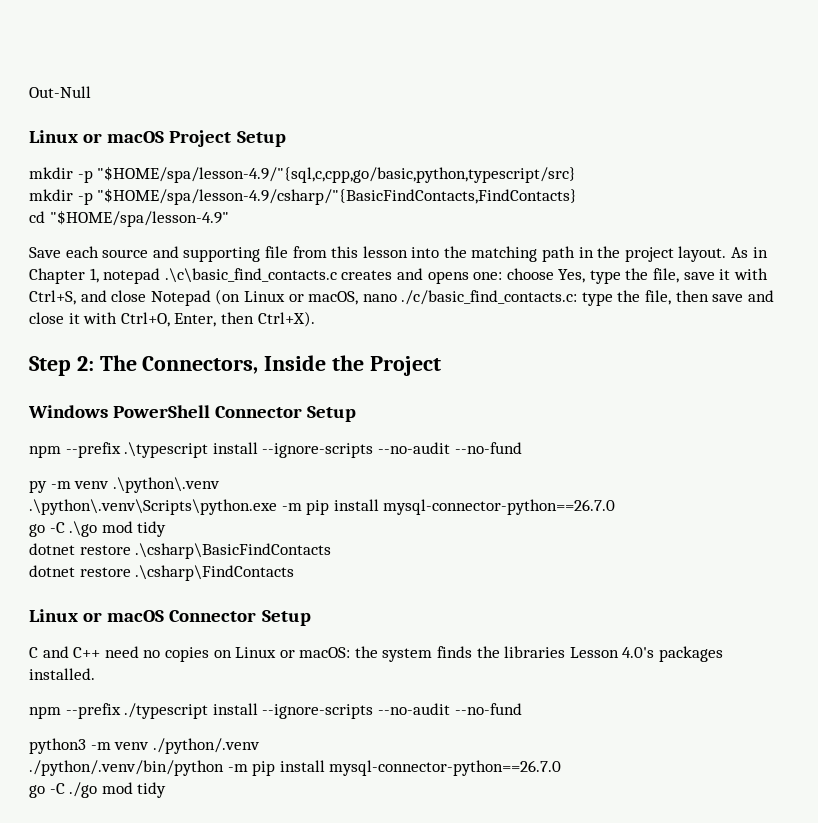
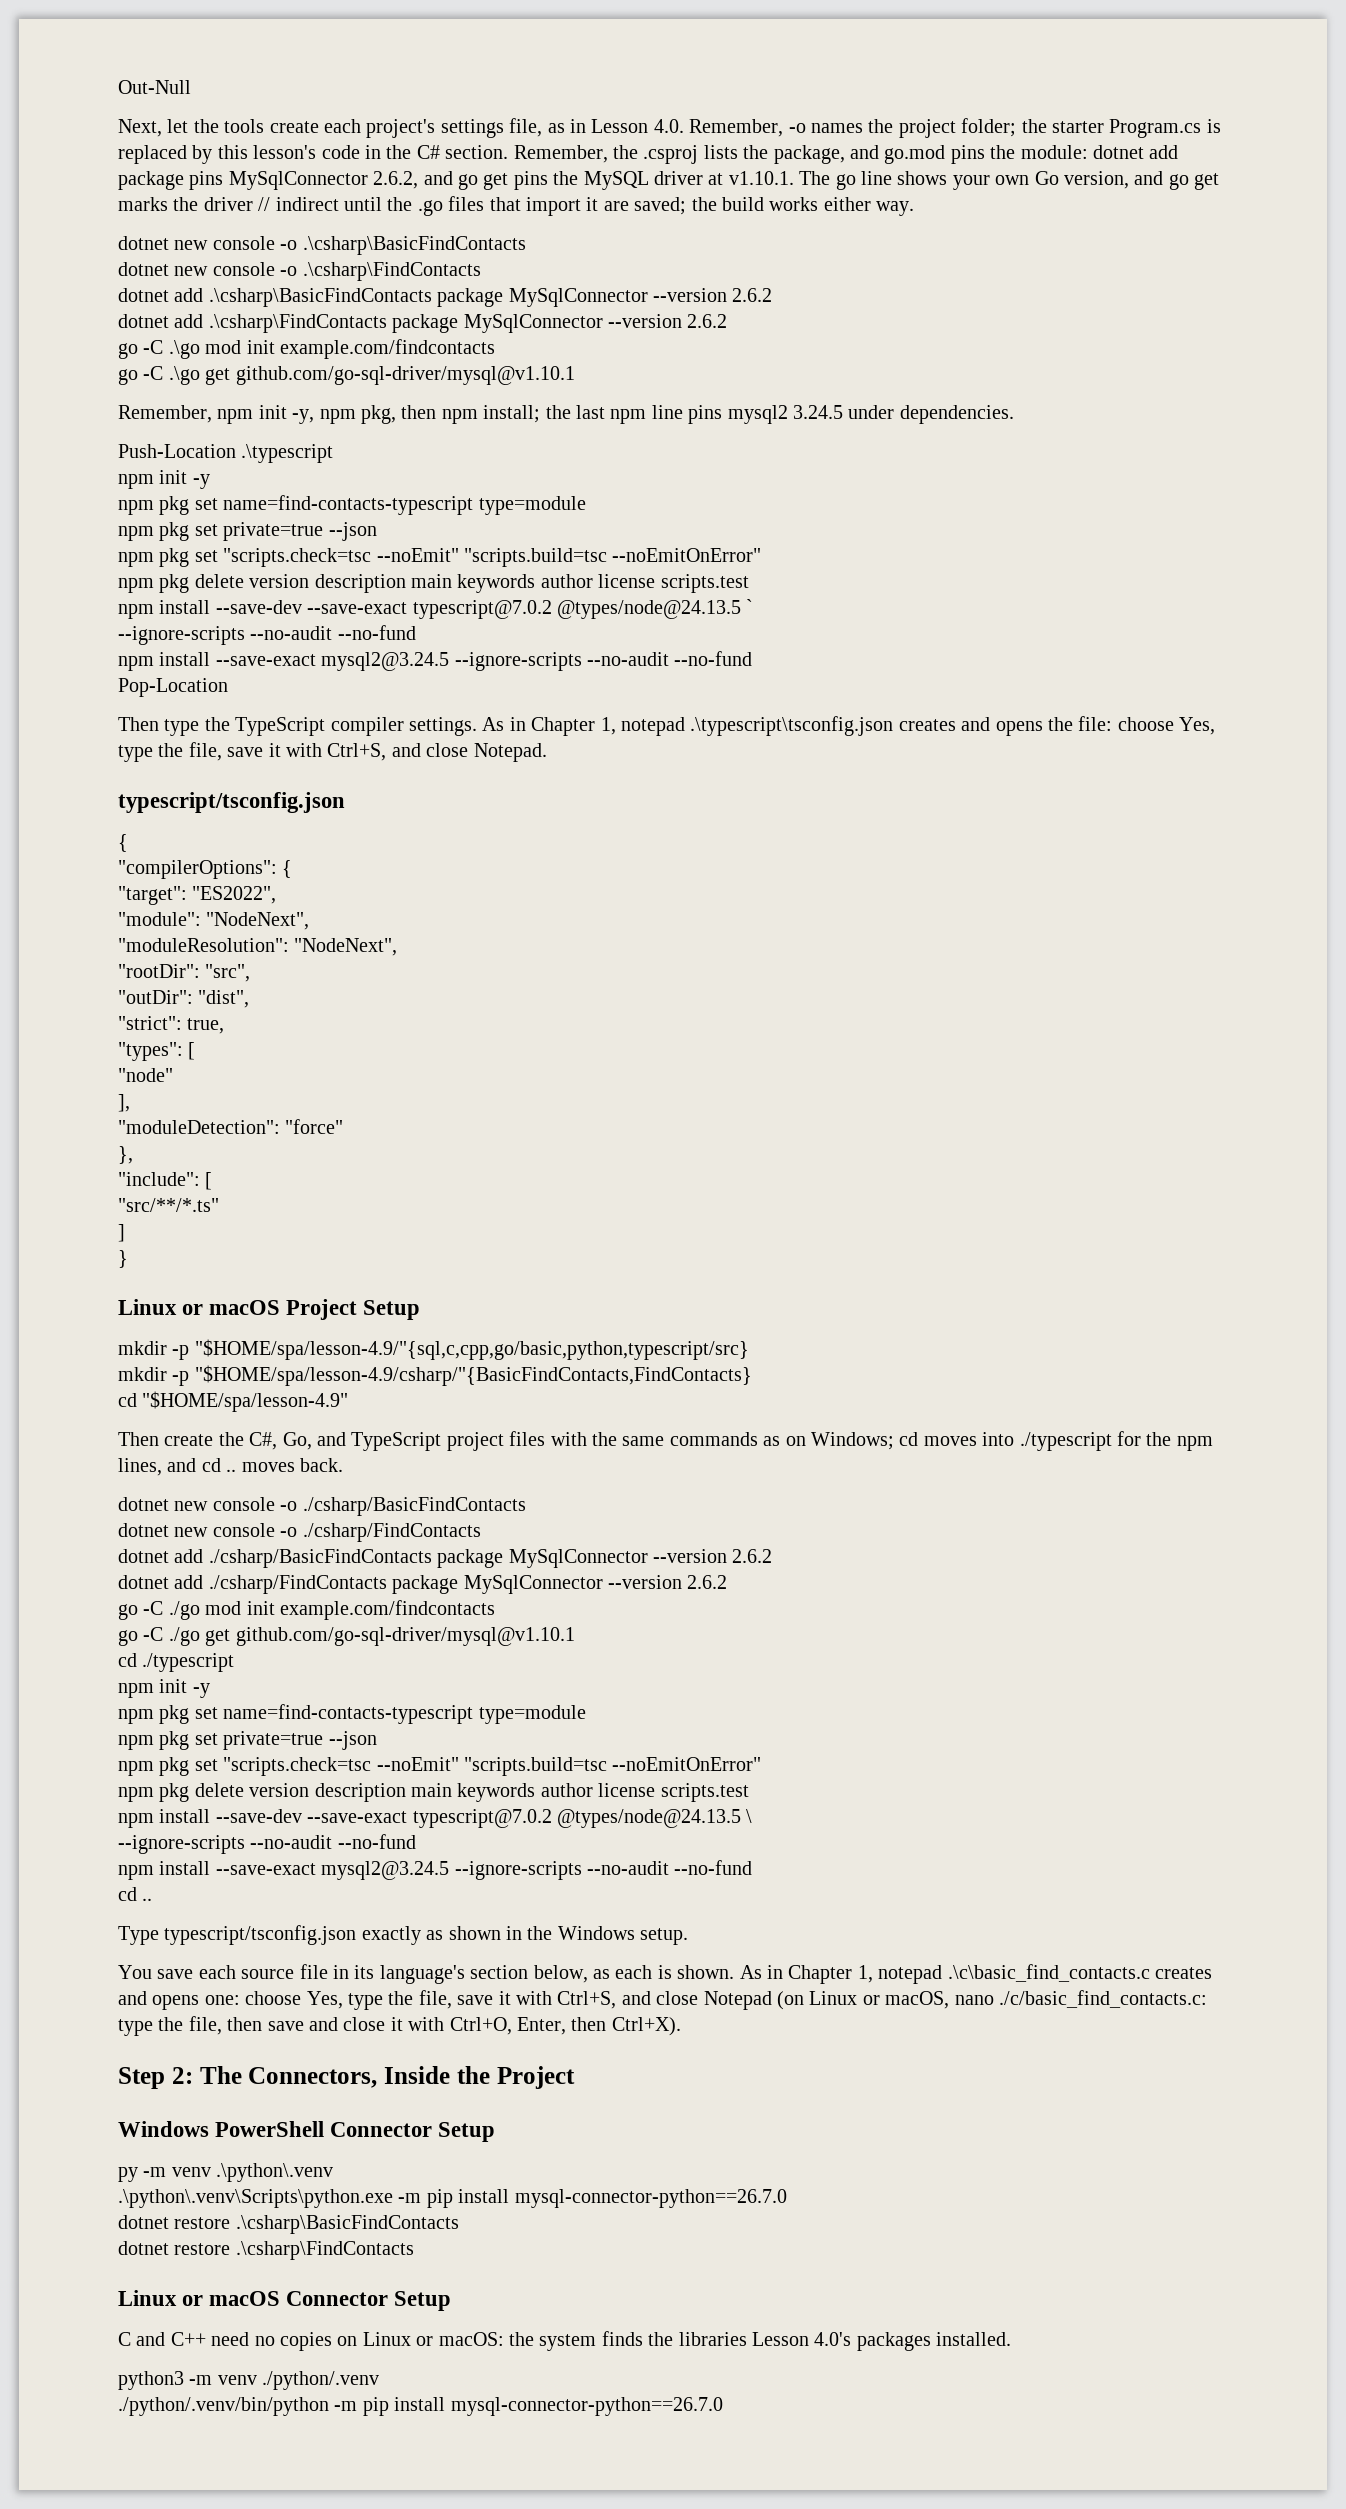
(91, 92) none -> [118,118,1221,138] [118,145,1179,164] [118,171,1220,190] [118,196,915,216] [118,236,526,255] [118,262,481,281] [118,288,773,307] [118,314,728,333] [118,339,495,359] [118,366,575,385] [118,405,1014,424] [118,444,334,463] [118,470,210,489] [118,495,586,515] [118,522,377,541] [118,548,762,567] [118,574,749,593] [118,599,754,619] [118,625,416,645] [118,651,753,671] [118,678,228,697] [118,716,1216,736] [118,742,547,762] [118,792,345,813] [118,834,128,852] [118,860,293,879] [118,886,277,905] [118,912,310,930] [118,938,398,956] [118,964,251,982] [118,990,250,1008] [118,1016,225,1034] [118,1042,196,1061] [118,1068,173,1082] [118,1094,130,1112] [118,1119,344,1134] [118,1146,133,1164] [118,1172,213,1190] [118,1198,219,1212] [118,1224,125,1242] [118,1250,128,1268] // Next, let the tools create each project's settings file, as in Lesson 4.0. Remember, -o names the project folder; the starter Program.cs is replaced by this lesson's code in the C# section. Remember, the .csproj lists the package, and go.mod pins the module: dotnet add package pins MySqlConnector 2.6.2, and go get pins the MySQL driver at v1.10.1. The go line shows your own Go version, and go get marks the driver // indirect until the .go files that import it are saved; the build works either way. // dotnet new console -o .\csharp\BasicFindContacts // dotnet new console -o .\csharp\FindContacts // dotnet add .\csharp\BasicFindContacts package MySqlConnector --version 2.6.2 // dotnet add .\csharp\FindContacts package MySqlConnector --version 2.6.2 // go -C .\go mod init example.com/findcontacts // go -C .\go get github.com/go-sql-driver/mysql@v1.10.1 // Remember, npm init -y, npm pkg, then npm install; the last npm line pins mysql2 3.24.5 under dependencies. // Push-Location .\typescript // npm init -y // npm pkg set name=find-contacts-typescript type=module // npm pkg set private=true --json // npm pkg set "scripts.check=tsc --noEmit" "scripts.build=tsc --noEmitOnError" // npm pkg delete version description main keywords author license scripts.test // npm install --save-dev --save-exact typescript@7.0.2 @types/node@24.13.5 ` // --ignore-scripts --no-audit --no-fund // npm install --save-exact mysql2@3.24.5 --ignore-scripts --no-audit --no-fund // Pop-Location // Then type the TypeScript compiler settings. As in Chapter 1, notepad .\typescript\tsconfig.json creates and opens the file: choose Yes, type the file, save it with Ctrl+S, and close Notepad. // typescript/tsconfig.json // { // "compilerOptions": { // "target": "ES2022", // "module": "NodeNext", // "moduleResolution": "NodeNext", // "rootDir": "src", // "outDir": "dist", // "strict": true, // "types": [ // "node" // ], // "moduleDetection": "force" // }, // "include": [ // "src/**/*.ts" // ] // }
[29,246,727,262] Save each source and supporting file from this lesson into the matching path in the project layout. -> [118,1431,1213,1451] [118,1458,343,1476] [118,1497,526,1516] [118,1523,481,1542] [118,1549,773,1568] [118,1575,728,1594] [118,1600,495,1620] [118,1627,575,1646] [118,1653,235,1672] [118,1679,210,1698] [118,1704,586,1724] [118,1731,377,1750] [118,1757,762,1776] [118,1783,749,1802] [118,1809,753,1828] [118,1834,416,1854] [118,1860,753,1880] [118,1887,153,1901] [118,1925,689,1945] [118,1964,735,1984] Then create the C#, Go, and TypeScript project files with the same commands as on Windows; cd moves into ./typescript for the npm lines, and cd .. moves back. // dotnet new console -o ./csharp/BasicFindContacts // dotnet new console -o ./csharp/FindContacts // dotnet add ./csharp/BasicFindContacts package MySqlConnector --version 2.6.2 // dotnet add ./csharp/FindContacts package MySqlConnector --version 2.6.2 // go -C ./go mod init example.com/findcontacts // go -C ./go get github.com/go-sql-driver/mysql@v1.10.1 // cd ./typescript // npm init -y // npm pkg set name=find-contacts-typescript type=module // npm pkg set private=true --json // npm pkg set "scripts.check=tsc --noEmit" "scripts.build=tsc --noEmitOnError" // npm pkg delete version description main keywords author license scripts.test // npm install --save-dev --save-exact typescript@7.0.2 @types/node@24.13.5 \ // --ignore-scripts --no-audit --no-fund // npm install --save-exact mysql2@3.24.5 --ignore-scripts --no-audit --no-fund // cd .. // Type typescript/tsconfig.json exactly as shown in the Windows setup. // You save each source file in its language's section below, as each is shown.
[29,442,522,458] // npm --prefix .\typescript install --ignore-scripts --no-audit --no-fund -> (496, 2132) none
[29,521,167,537] // go -C .\go mod tidy -> (787, 2198) none
[29,703,522,719] // npm --prefix ./typescript install --ignore-scripts --no-audit --no-fund -> (1012, 2339) none
[29,782,167,798] // go -C ./go mod tidy -> (723, 2406) none

